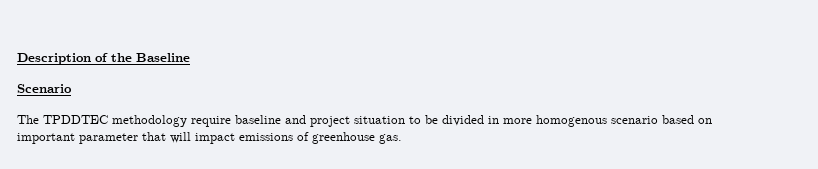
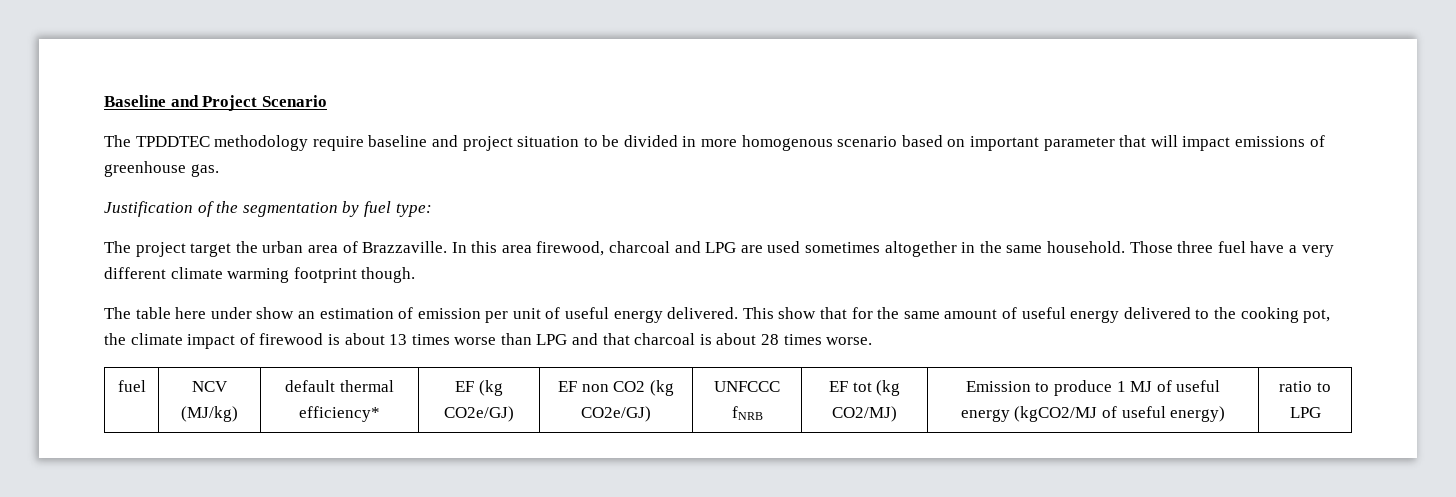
[17,53,132,65] Description of the -> (104, 101) none
(190, 57) // -> [170,95,258,111] and Project
(402, 139) none -> [104,201,432,217] [104,241,1334,257] [104,267,416,283] [104,307,1331,323] [104,333,873,349] [117,380,146,392] [192,381,228,392] [181,406,238,422] [285,380,394,392] [299,406,380,422] [455,380,503,396] [444,406,514,422] [558,380,674,396] [581,406,651,422] [714,381,780,392] [731,406,763,420] [828,380,901,396] [832,406,897,422] [965,380,1221,396] [960,406,1226,422] [1279,381,1331,392] [1289,407,1321,418] // Justification of the segmentation by fuel type: // The project target the urban area of Brazzaville. In this area firewood, charcoal and LPG are used sometimes altogether in the same household. Those three fuel have a very different climate warming footprint though. // The table here under show an estimation of emission per unit of useful energy delivered. This show that for the same amount of useful energy delivered to the cooking pot, the climate impact of firewood is about 13 times worse than LPG and that charcoal is about 28 times worse. // fuel | NCV (MJ/kg) | default thermal efficiency* | EF (kg CO2e/GJ) | EF non CO2 (kg CO2e/GJ) | UNFCCC fNRB | EF tot (kg CO2/MJ) | Emission to produce 1 MJ of useful energy (kgCO2/MJ of useful energy) | ratio to LPG

